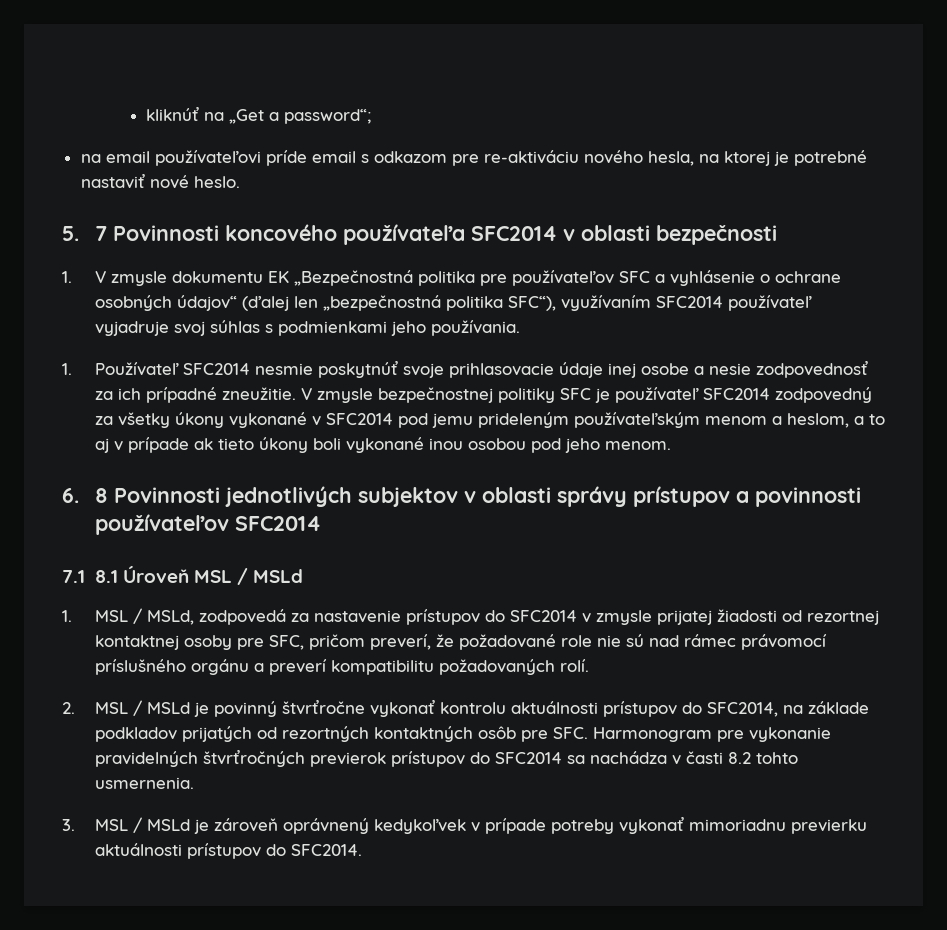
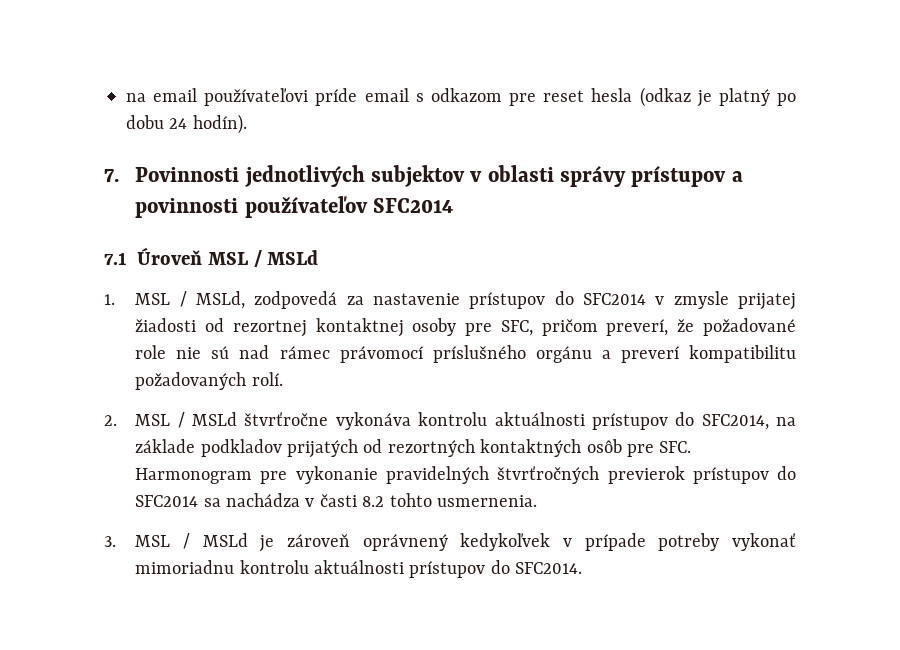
[146,107,372,124] kliknúť na „Get a password“; // -> (126, 97) none
[483,150,867,166] [80,174,240,189] [62,224,777,245] [62,270,841,286] [94,295,812,311] [94,320,520,336] [62,361,868,378] [94,387,872,403] [94,412,885,428] [94,437,671,453] [62,488,108,503] re-aktiváciu nového hesla, na ktorej je potrebné nastaviť nové heslo. // 5. 7 Povinnosti koncového používateľa SFC2014 v oblasti bezpečnosti // 1. V zmysle dokumentu EK „Bezpečnostná politika pre používateľov SFC a vyhlásenie o ochrane osobných údajov“ (ďalej len „bezpečnostná politika SFC“), využívaním SFC2014 používateľ vyjadruje svoj súhlas s podmienkami jeho používania. // 1. Používateľ SFC2014 nesmie poskytnúť svoje prihlasovacie údaje inej osobe a nesie zodpovednosť za ich prípadné zneužitie. V zmysle bezpečnostnej politiky SFC je používateľ SFC2014 zodpovedný za všetky úkony vykonané v SFC2014 pod jemu prideleným používateľským menom a heslom, a to aj v prípade ak tieto úkony boli vykonané inou osobou pod jeho menom. // 6. 8 -> [543,87,796,107] [126,114,247,134] [104,169,119,182] reset hesla (odkaz je platný po dobu 24 hodín). // 7.
[94,570,118,583] 8.1 -> (127, 258) none
[193,700,435,717] je povinný štvrťročne vykonať -> [244,412,411,430] štvrťročne vykonáva
[790,819,867,834] previerku -> [239,560,309,574] kontrolu

